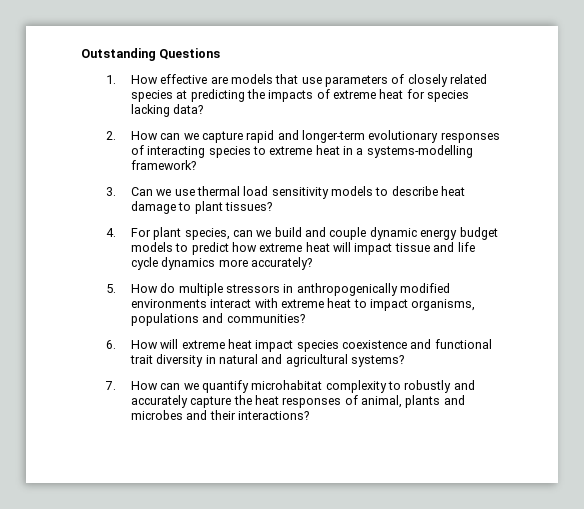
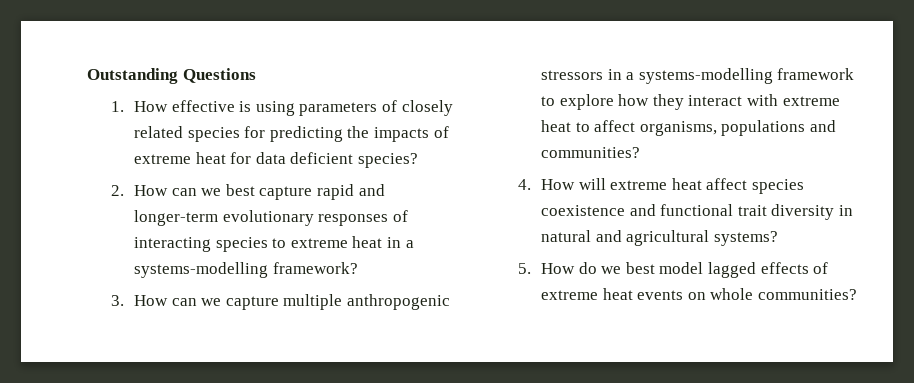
[210,74,322,84] are models that use -> [239,101,295,116] is using
[176,90,188,99] at -> [244,126,266,138] for
[427,90,470,102] [130,104,204,117] species lacking data? -> [255,152,419,168] data deficient species?
(199, 136) none -> [225,184,255,196] best
[130,186,466,199] [130,201,272,214] [105,227,498,240] [130,242,475,255] [130,257,312,270] [105,283,451,296] [130,299,207,308] Can we use thermal load sensitivity models to describe heat damage to plant tissues? // 4. For plant species, can we build and couple dynamic energy budget models to predict how extreme heat will impact tissue and life cycle dynamics more accurately? // 5. How do multiple stressors in anthropogenically modified environments -> [134,294,451,310] [541,68,855,84] [541,94,684,110] How can we capture multiple anthropogenic stressors in a systems-modelling framework to explore how they
[370,299,409,311] impact -> [594,120,636,132] affect
[105,340,116,349] 6. -> [517,179,531,190] 4.
[255,340,294,352] impact -> [706,178,748,190] affect
[104,380,475,393] [130,395,465,408] [130,410,309,420] 7. How can we quantify microhabitat complexity to robustly and accurately capture the heat responses of animal, plants and microbes and their interactions? -> [517,262,829,278] [541,288,858,300] 5. How do we best model lagged effects of extreme heat events on whole communities?

